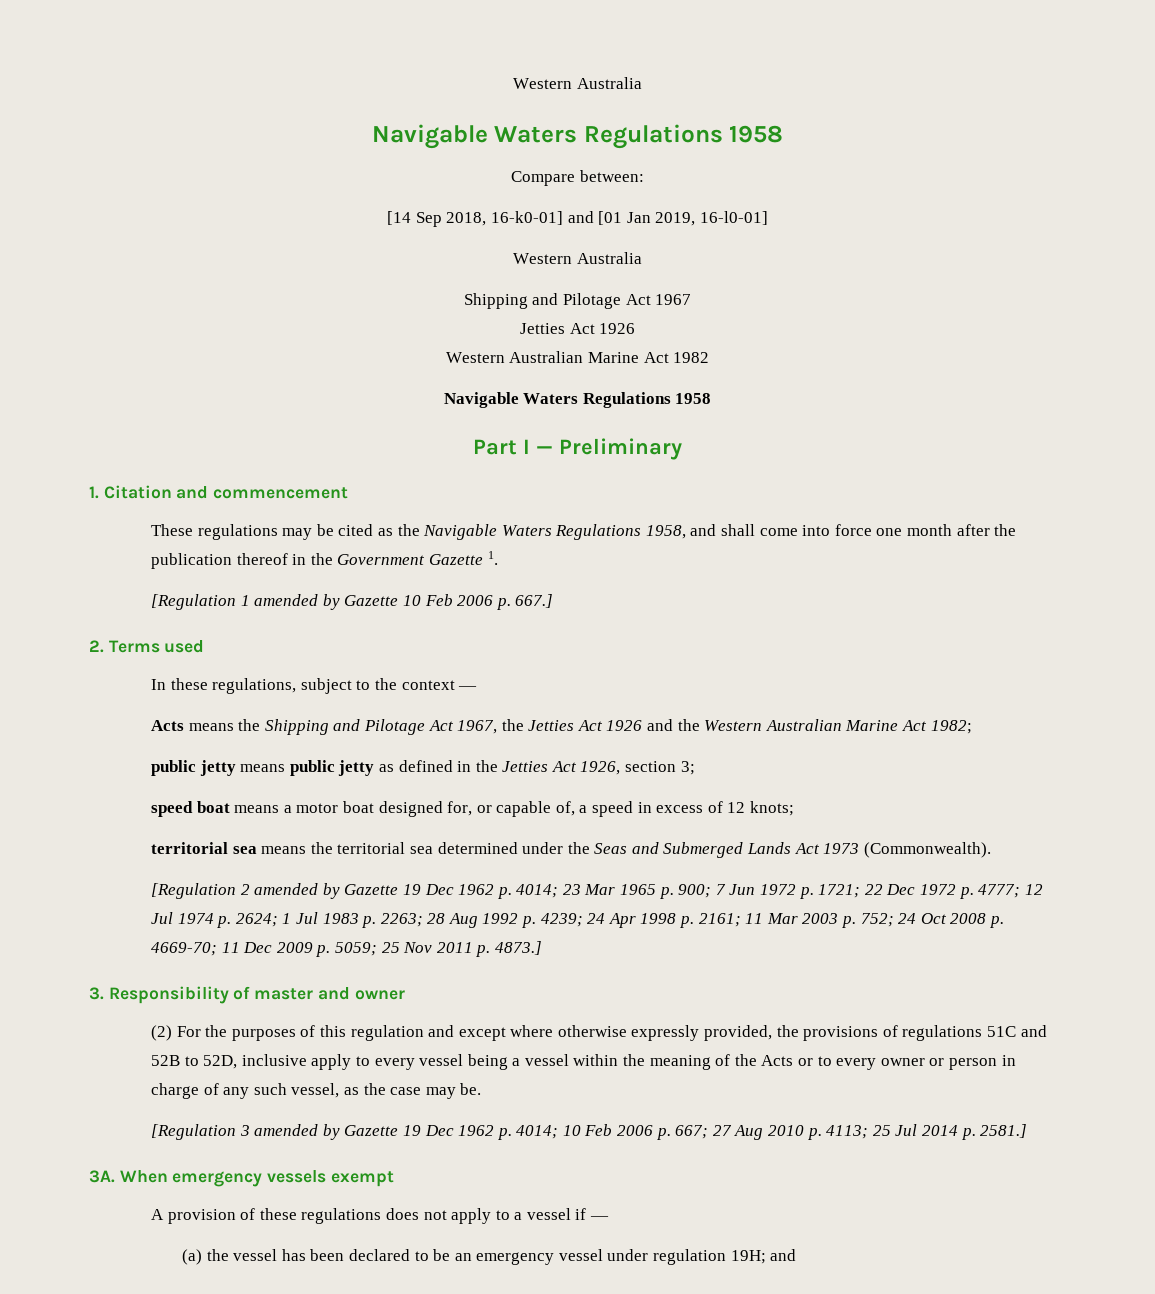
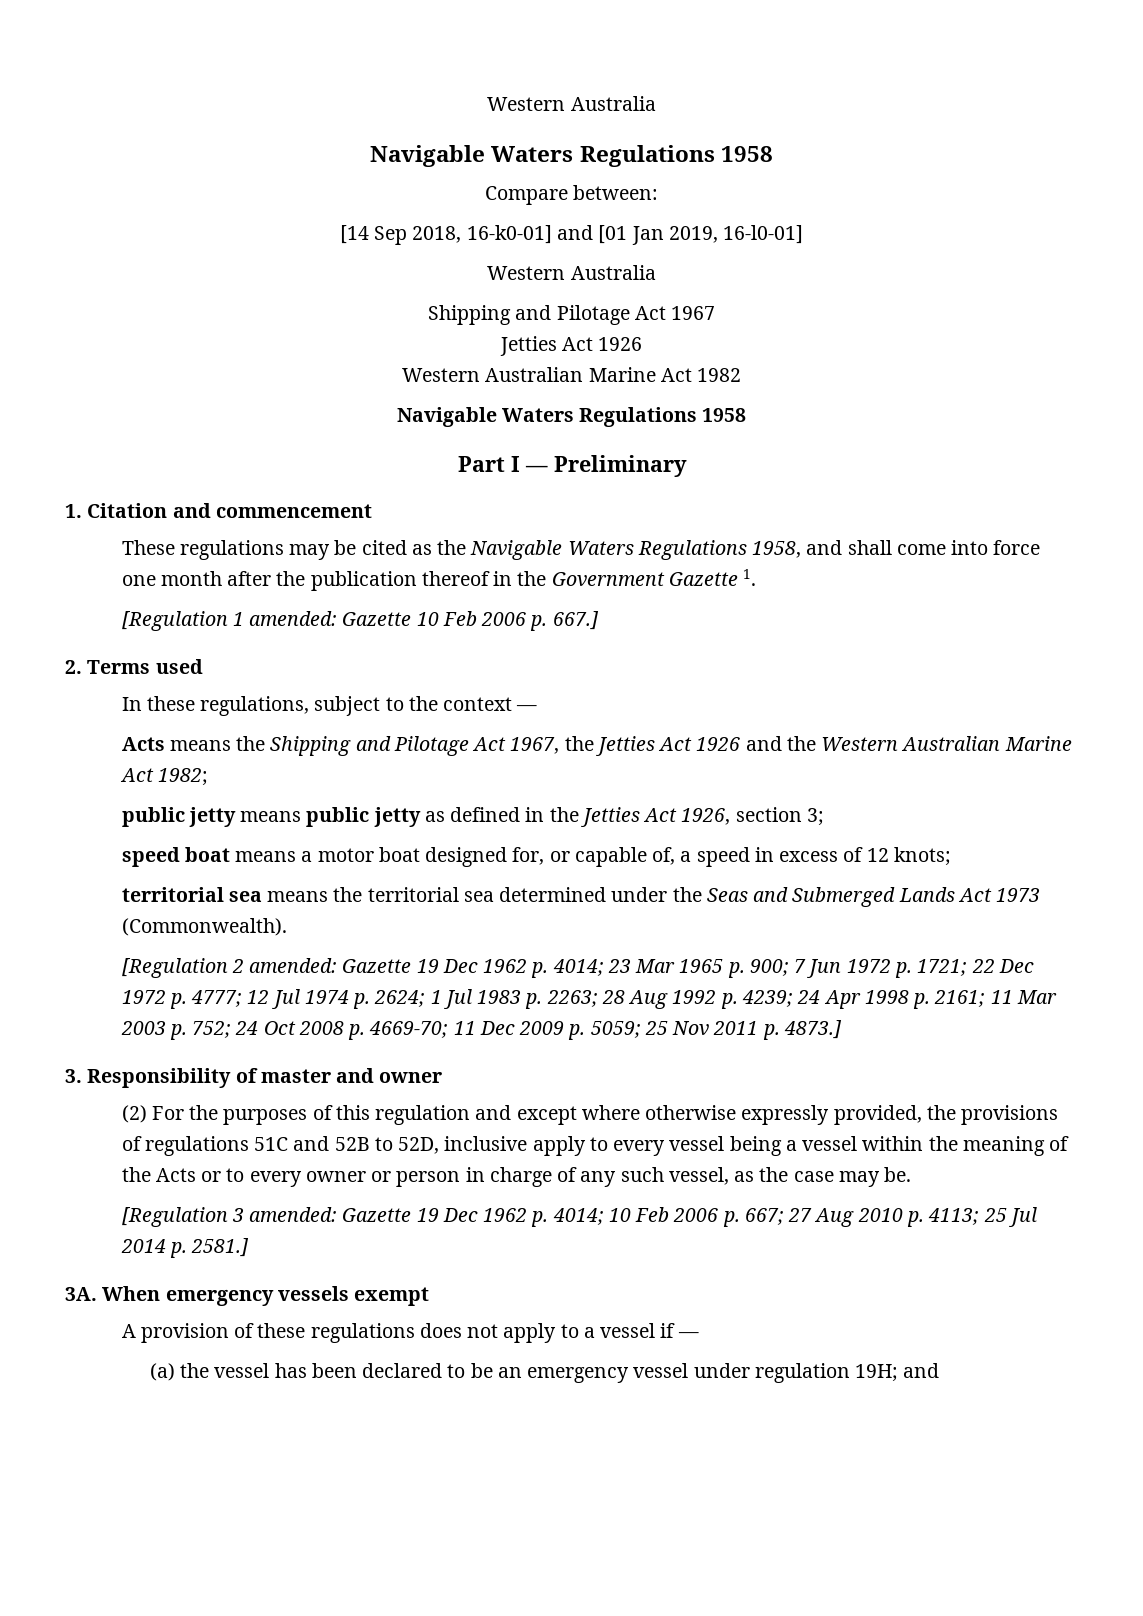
[254,594,340,610] amended by -> [249,611,338,626] amended:
[254,883,340,899] amended by -> [249,958,338,973] amended:
[254,1124,340,1140] amended by -> [249,1207,338,1222] amended:

